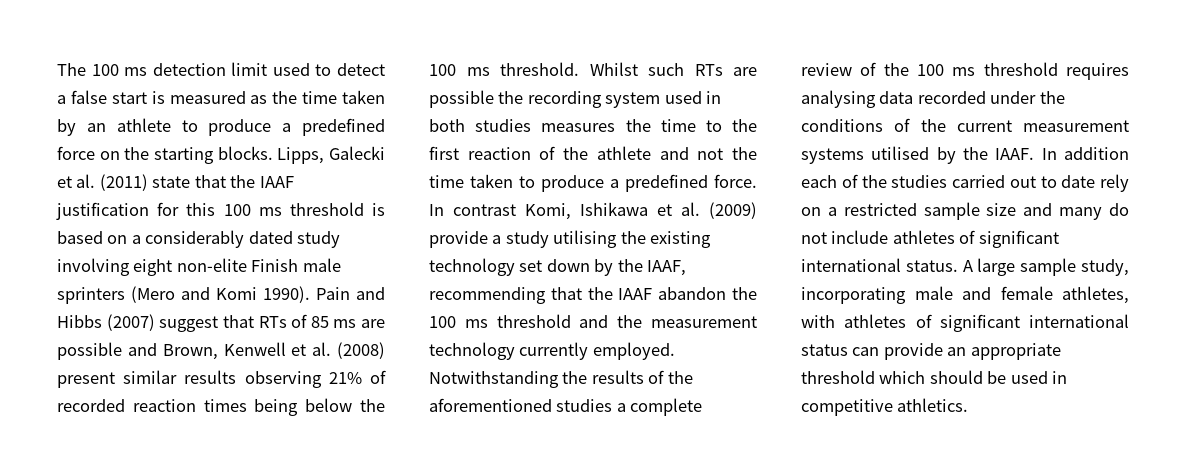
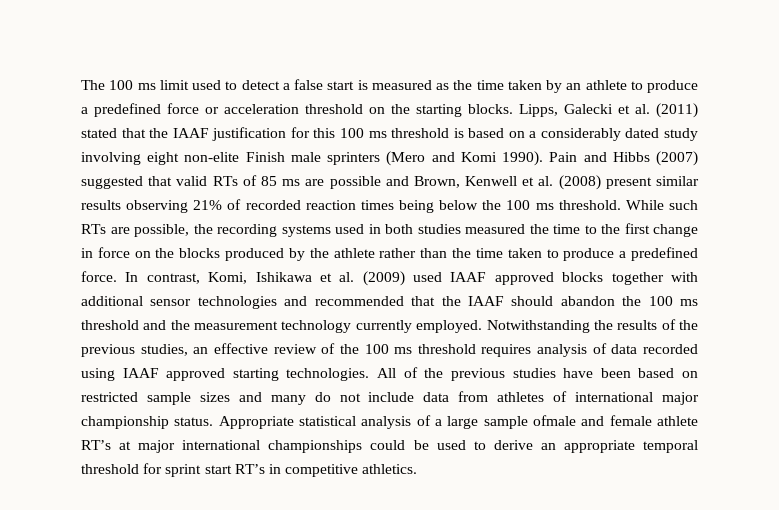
[152,63,226,76] detection -> (156, 86) none
(95, 153) none -> [205,104,363,114] or acceleration threshold
[152,176,191,188] state -> [81,128,117,138] stated
[159,315,254,332] suggest that -> [81,176,208,189] suggested that valid
[589,62,638,76] Whilst -> [625,200,664,210] While
[429,90,494,108] possible -> [134,224,189,237] possible,
[605,92,661,108] system -> [281,225,331,237] systems
[541,123,616,132] measures -> [465,224,525,234] measured
[467,146,724,160] reaction of the athlete and not -> [653,224,698,237] [81,247,448,261] change in force on the blocks produced by the athlete rather than
[453,204,516,216] contrast -> [146,273,200,284] contrast,
[429,230,712,248] [429,258,687,276] [429,287,653,304] provide a study utilising the existing technology set down by the IAAF, recommending that the IAAF -> [413,272,698,285] [81,296,554,309] used IAAF approved blocks together with additional sensor technologies and recommended that the IAAF should
[429,398,703,416] aforementioned studies a complete -> [81,343,268,357] previous studies, an effective
[801,90,1065,108] [801,118,1129,132] [801,146,1129,164] [801,174,1129,192] [801,207,837,216] analysing data recorded under the conditions of the current measurement systems utilised by the IAAF. In addition each of the studies carried out to date rely on a -> [537,343,698,357] [81,367,699,381] analysis of data recorded using IAAF approved starting technologies. All of the previous studies have been based on
[986,203,1017,216] size -> [199,392,230,402] sizes
[892,230,1059,248] [801,258,1129,276] [801,286,1129,304] [801,314,1129,332] [801,343,1061,360] [801,370,1048,384] athletes of significant international status. A large sample study, incorporating male and female athletes, with athletes of significant international status can provide an appropriate threshold which should be used -> [423,391,699,405] [81,415,698,429] [81,440,698,453] [81,463,265,477] data from athletes of international major championship status. Appropriate statistical analysis of a large sample ofmale and female athlete RT’s at major international championships could be used to derive an appropriate temporal threshold for sprint start RT’s

